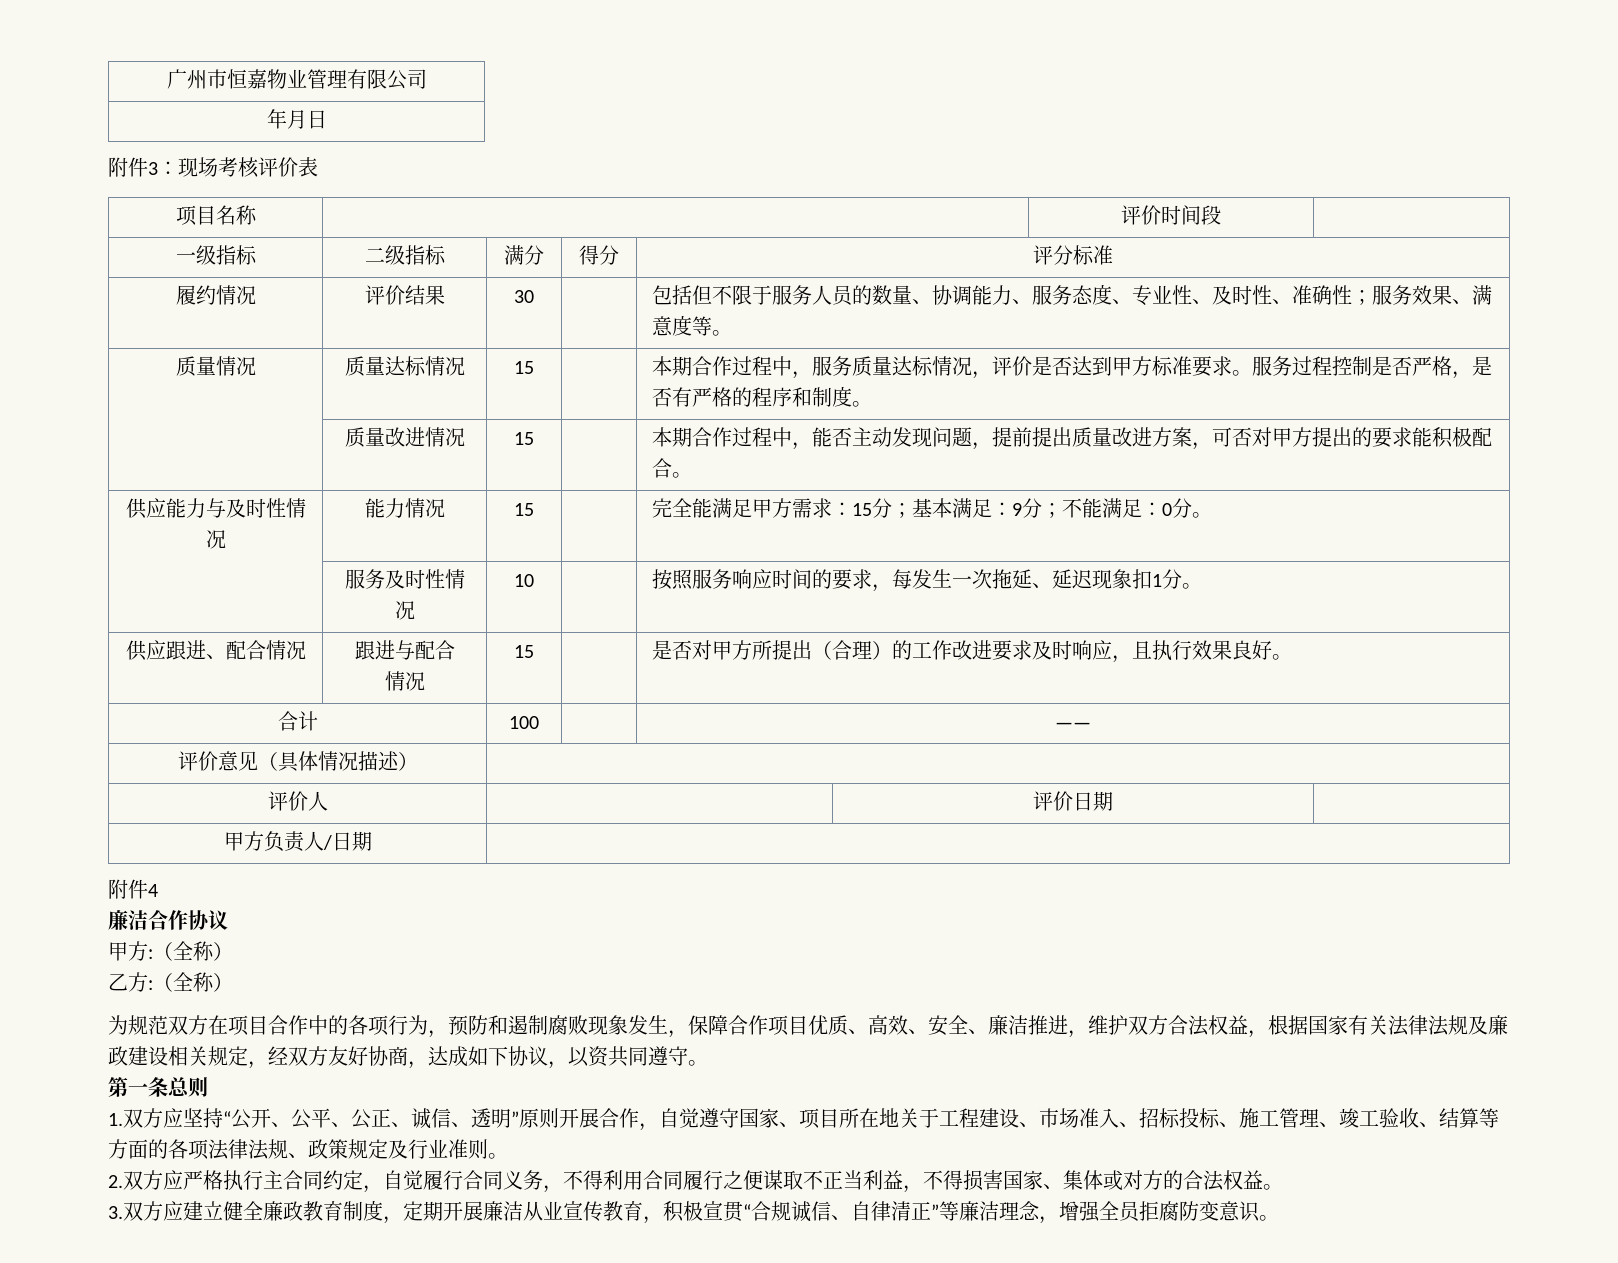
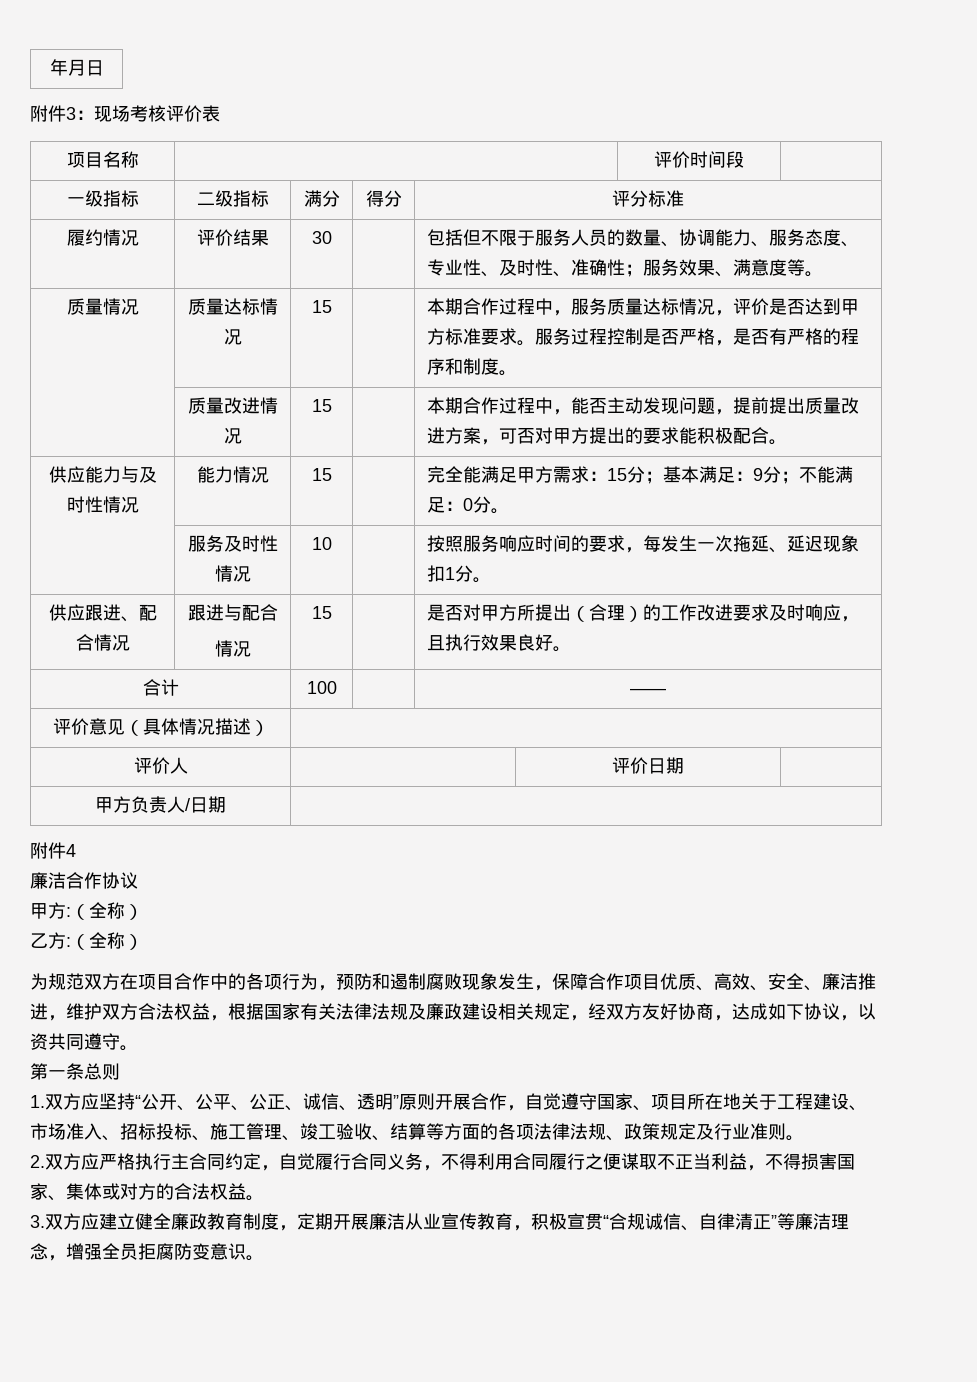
[166,69,427,90] 广州市恒嘉物业管理有限公司 // -> (49, 67) none

